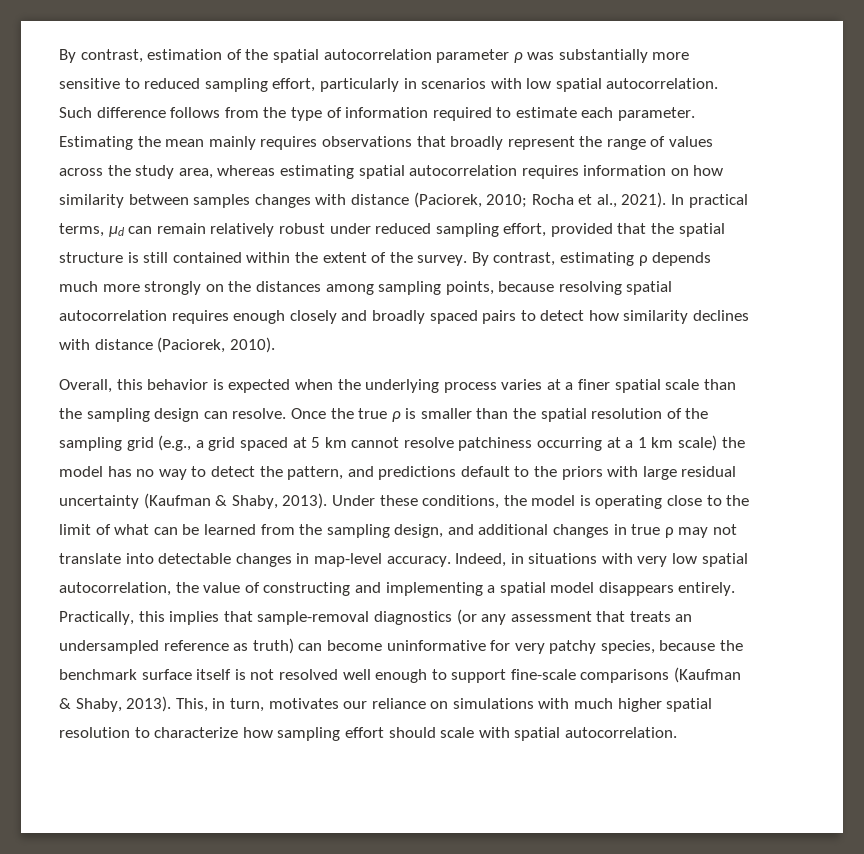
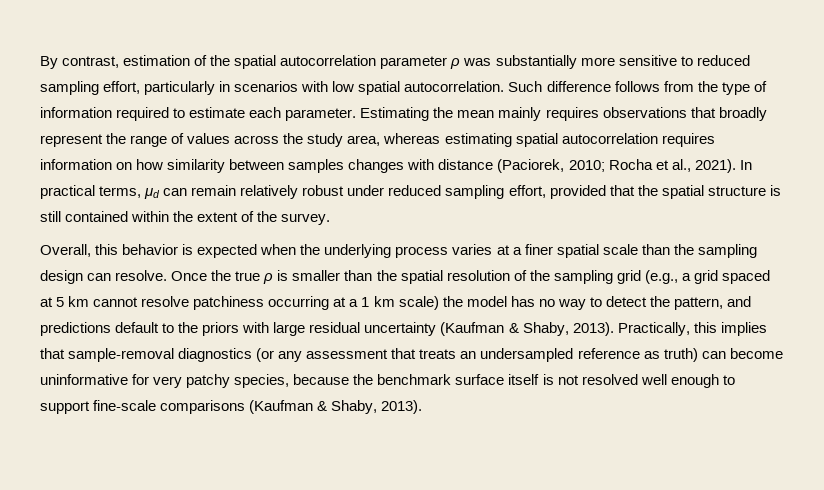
[471,252,712,266] [59,281,673,295] [59,310,750,324] [59,337,275,353] By contrast, estimating ρ depends much more strongly on the distances among sampling points, because resolving spatial autocorrelation requires enough closely and broadly spaced pairs to detect how similarity declines with distance (Paciorek, 2010). -> (331, 219) none
[331,495,750,509] [59,524,738,538] [59,553,748,567] [59,582,736,596] Under these conditions, the model is operating close to the limit of what can be learned from the sampling design, and additional changes in true ρ may not translate into detectable changes in map-level accuracy. Indeed, in situations with very low spatial autocorrelation, the value of constructing and implementing a spatial model disappears entirely. -> (614, 329) none
[175,698,713,712] [59,727,677,741] This, in turn, motivates our reliance on simulations with much higher spatial resolution to characterize how sampling effort should scale with spatial autocorrelation. -> (423, 407) none

